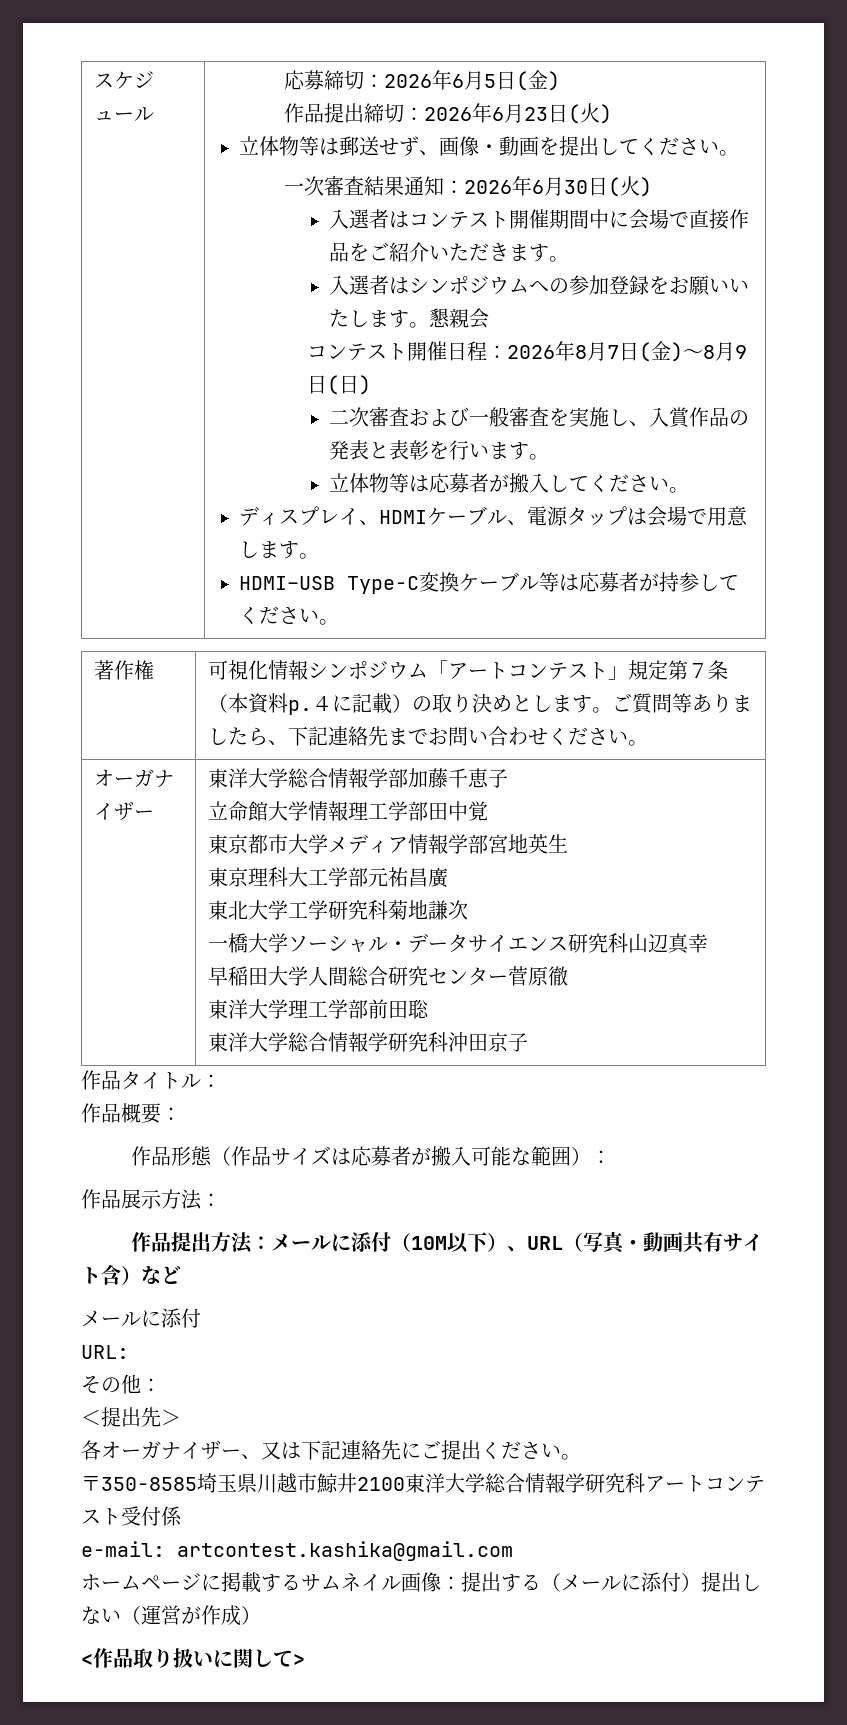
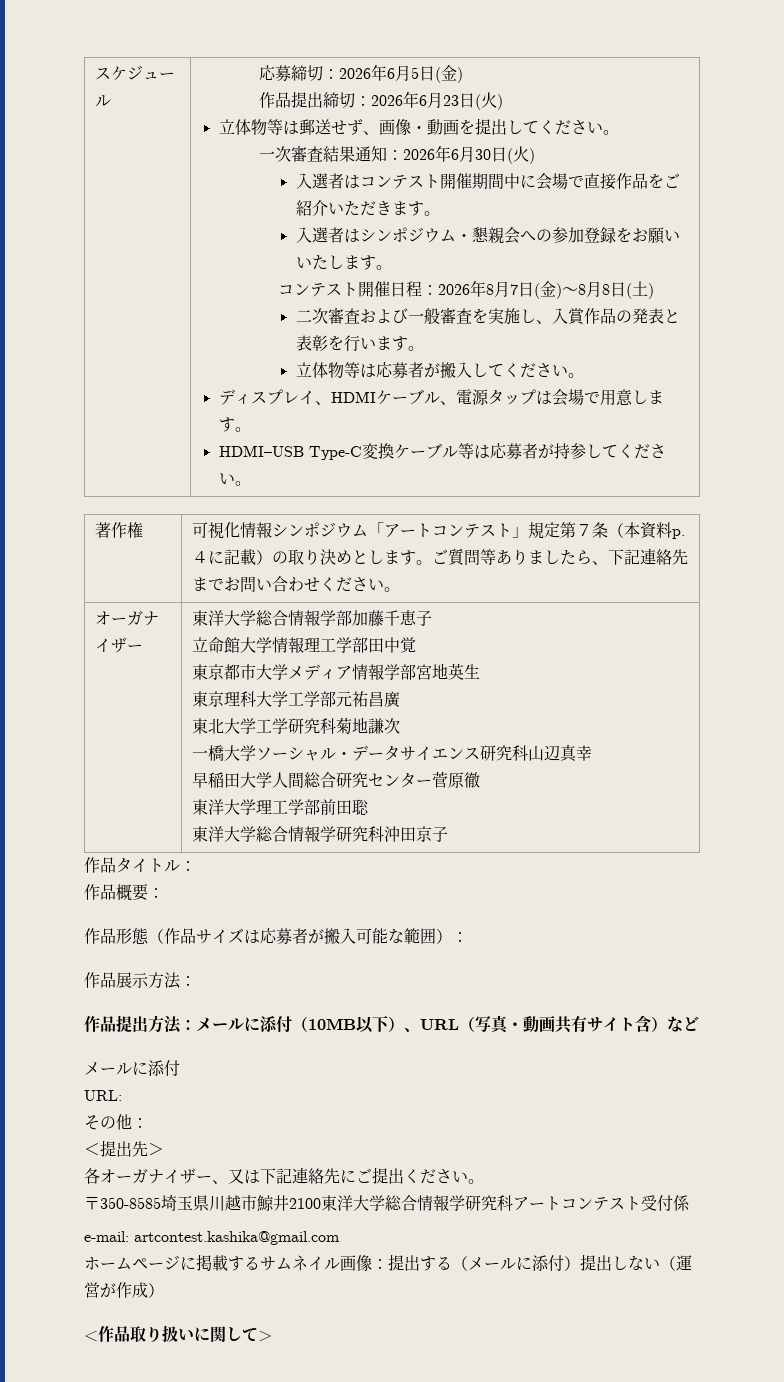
(529, 285) none -> [455,227,520,244] ・懇親会
[428,308,489,329] 懇親会 -> (392, 267) none
[734,345,747,359] [306,375,359,395] 9日(日 -> [602,281,649,299] 8日(土
(308, 877) none -> [272,691,289,707] 学
[410,1236,447,1250] 10M -> [308,1018,356,1030] 10MB

